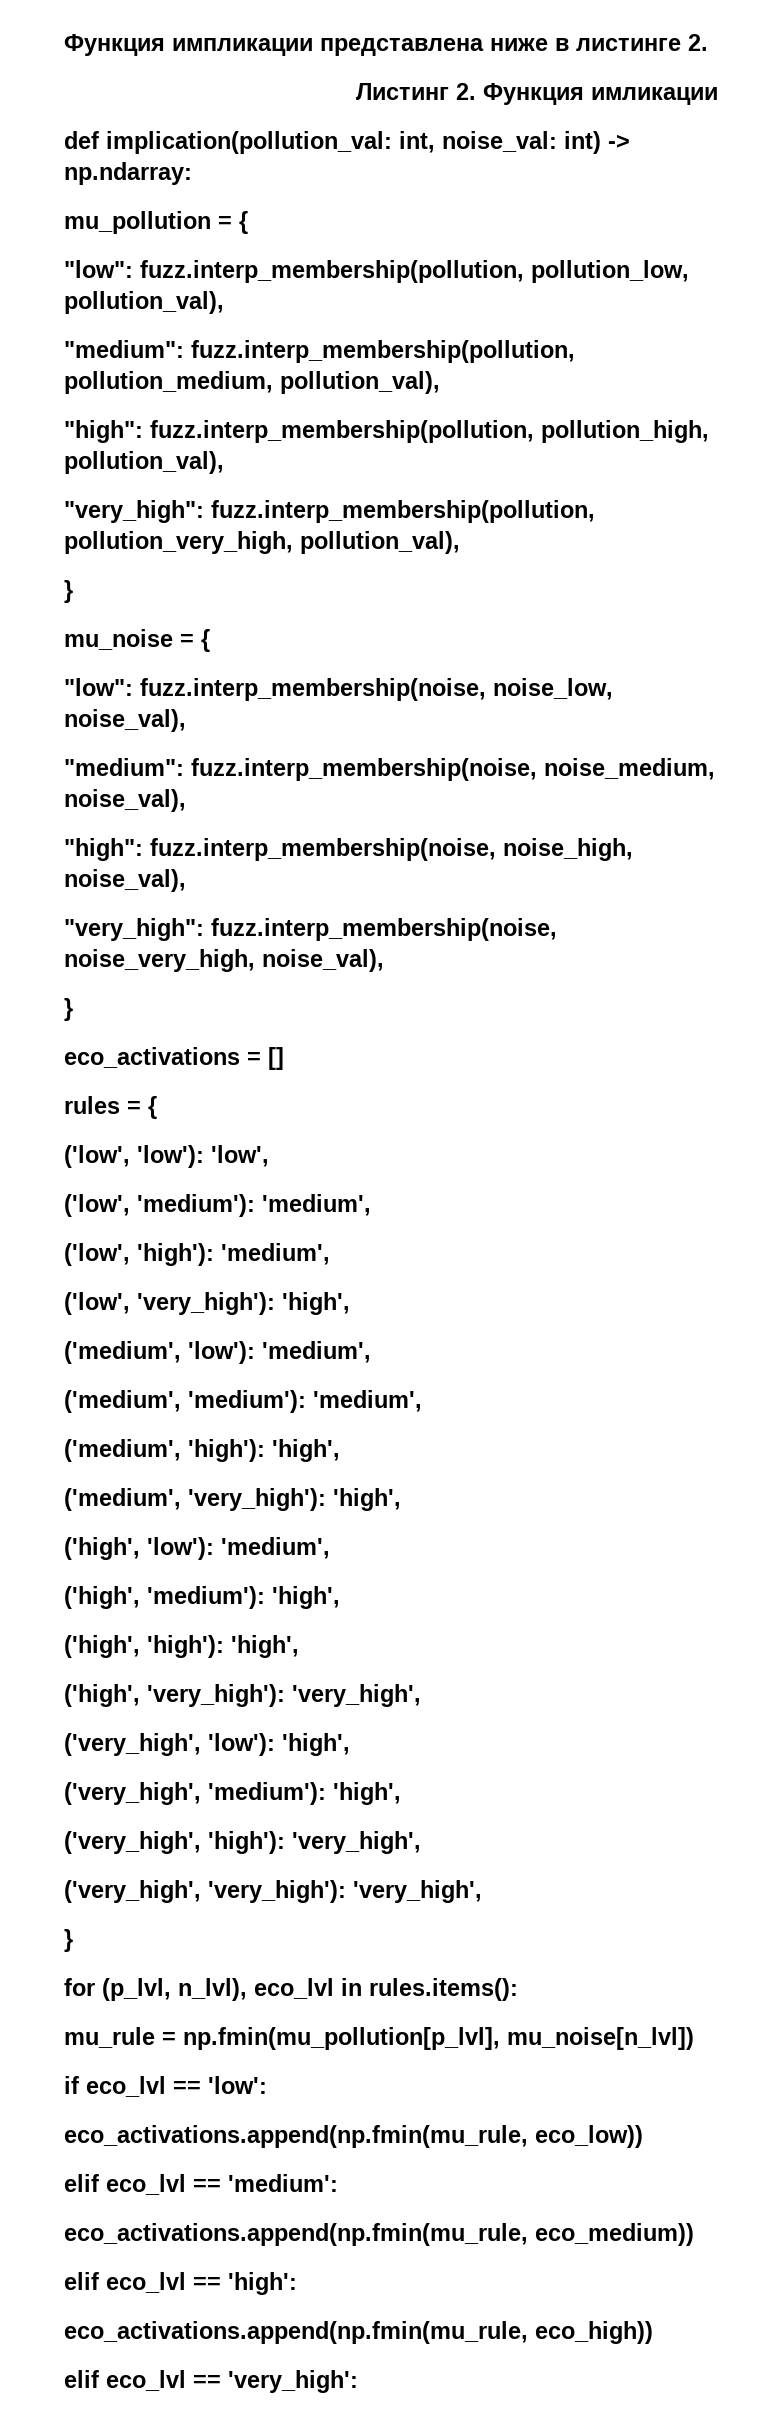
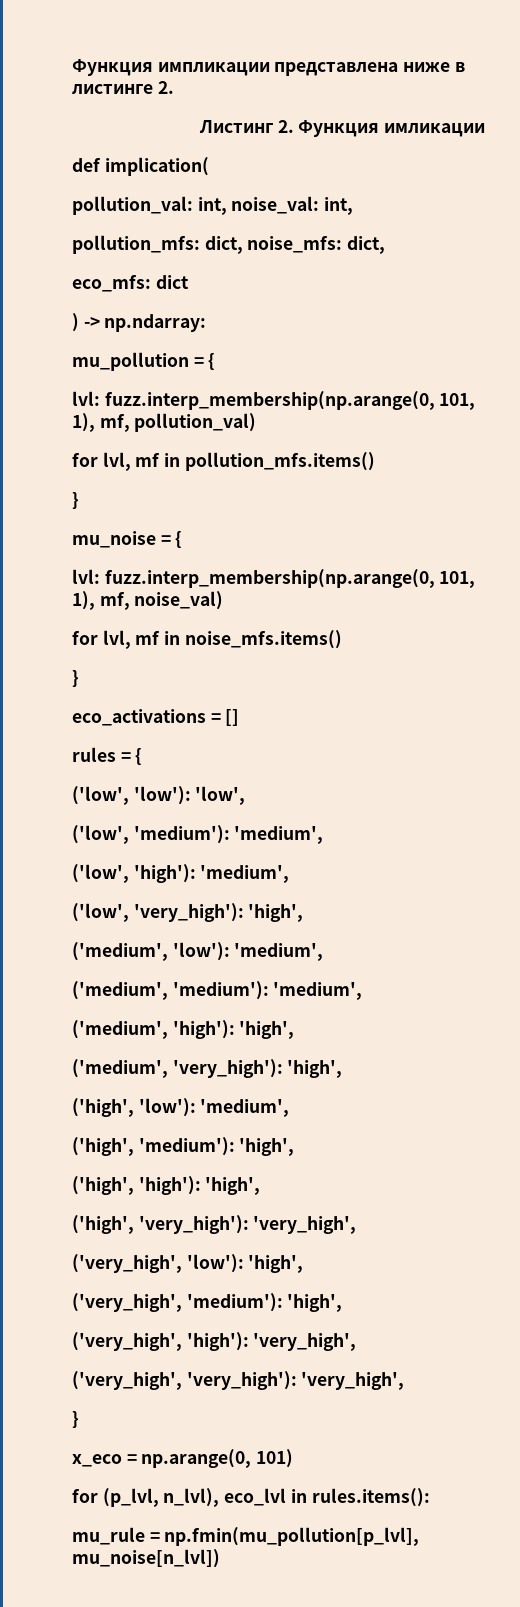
[106,131,601,154] implication(pollution_val: int, noise_val: int) -> [104,157,209,176] [72,196,354,215] [72,235,386,254] [72,274,189,292] [72,313,79,332] implication( // pollution_val: int, noise_val: int, // pollution_mfs: dict, noise_mfs: dict, // eco_mfs: dict // )
[64,260,689,283] [64,291,224,314] [64,340,575,363] [64,371,440,394] [64,420,709,443] [64,451,224,474] [64,500,595,523] [64,531,460,554] [64,580,73,603] [64,629,210,652] [64,678,613,701] [64,709,186,732] [64,758,715,781] [64,789,186,812] [64,838,633,861] [64,869,186,892] [64,918,557,941] [64,949,384,972] "low": fuzz.interp_membership(pollution, pollution_low, pollution_val), // "medium": fuzz.interp_membership(pollution, pollution_medium, pollution_val), // "high": fuzz.interp_membership(pollution, pollution_high, pollution_val), // "very_high": fuzz.interp_membership(pollution, pollution_very_high, pollution_val), // } // mu_noise = { // "low": fuzz.interp_membership(noise, noise_low, noise_val), // "medium": fuzz.interp_membership(noise, noise_medium, noise_val), // "high": fuzz.interp_membership(noise, noise_high, noise_val), // "very_high": fuzz.interp_membership(noise, noise_very_high, noise_val), -> [72,391,476,410] [72,413,257,432] [72,452,375,471] [72,492,79,509] [72,531,183,548] [72,569,476,588] [72,591,224,610] [72,630,342,649] lvl: fuzz.interp_membership(np.arange(0, 101, 1), mf, pollution_val) // for lvl, mf in pollution_mfs.items() // } // mu_noise = { // lvl: fuzz.interp_membership(np.arange(0, 101, 1), mf, noise_val) // for lvl, mf in noise_mfs.items()
(73, 1940) none -> [72,1449,294,1468] // x_eco = np.arange(0, 101)
[64,2076,267,2097] [64,2125,643,2148] [64,2174,338,2195] [64,2223,694,2246] [64,2272,297,2295] [64,2321,653,2344] [64,2370,358,2393] // if eco_lvl == 'low': // eco_activations.append(np.fmin(mu_rule, eco_low)) // elif eco_lvl == 'medium': // eco_activations.append(np.fmin(mu_rule, eco_medium)) // elif eco_lvl == 'high': // eco_activations.append(np.fmin(mu_rule, eco_high)) // elif eco_lvl == 'very_high': -> (220, 1558) none

